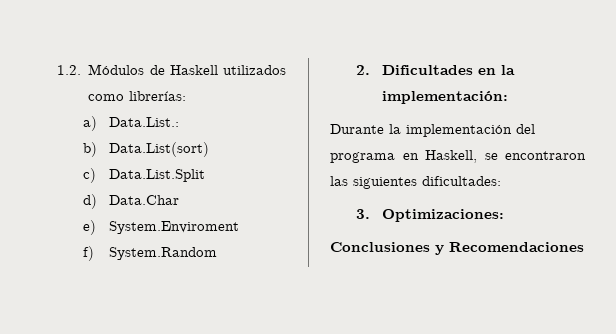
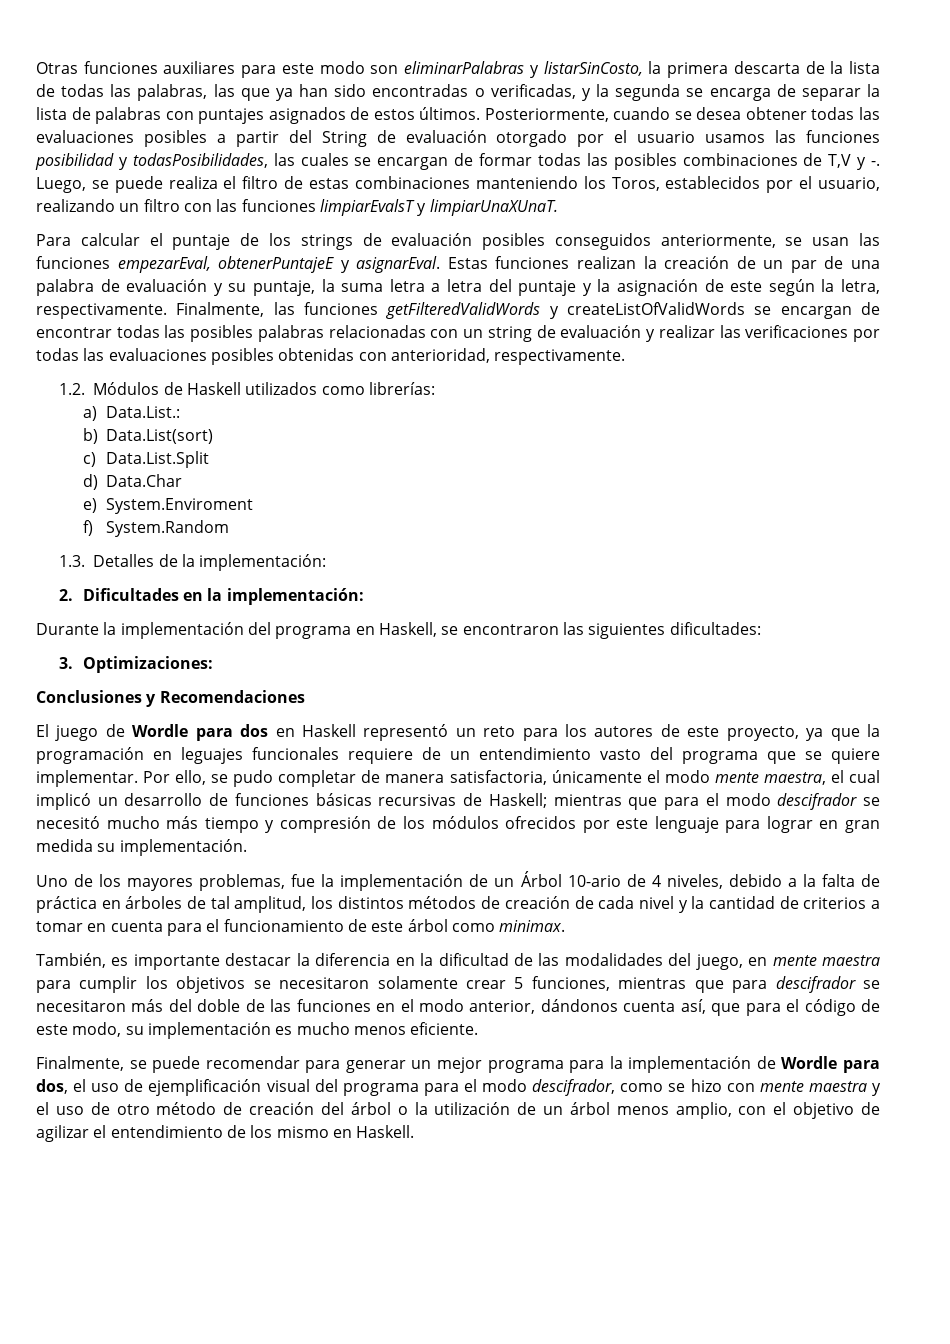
(56, 70) none -> [36,61,881,78] [36,84,880,101] [36,107,880,124] [36,130,881,147] [35,153,880,170] [36,176,880,193] [36,199,558,216] [36,233,881,250] [36,256,880,273] [36,279,881,296] [36,302,881,319] [36,325,881,342] [36,348,626,365] Otras funciones auxiliares para este modo son eliminarPalabras y listarSinCosto, la primera descarta de la lista de todas las palabras, las que ya han sido encontradas o verificadas, y la segunda se encarga de separar la lista de palabras con puntajes asignados de estos últimos. Posteriormente, cuando se desea obtener todas las evaluaciones posibles a partir del String de evaluación otorgado por el usuario usamos las funciones posibilidad y todasPosibilidades, las cuales se encargan de formar todas las posibles combinaciones de T,V y -. Luego, se puede realiza el filtro de estas combinaciones manteniendo los Toros, establecidos por el usuario, realizando un filtro con las funciones limpiarEvalsT y limpiarUnaXUnaT. // Para calcular el puntaje de los strings de evaluación posibles conseguidos anteriormente, se usan las funciones empezarEval, obtenerPuntajeE y asignarEval. Estas funciones realizan la creación de un par de una palabra de evaluación y su puntaje, la suma letra a letra del puntaje y la asignación de este según la letra, respectivamente. Finalmente, las funciones getFilteredValidWords y createListOfValidWords se encargan de encontrar todas las posibles palabras relacionadas con un string de evaluación y realizar las verificaciones por todas las evaluaciones posibles obtenidas con anterioridad, respectivamente. //
(217, 253) none -> [59,554,327,571] // 1.3. Detalles de la implementación:
(584, 247) none -> [36,724,881,741] [36,747,880,764] [36,770,881,787] [36,793,881,810] [36,816,880,833] [36,839,247,856] [36,871,881,891] [36,896,881,913] [36,919,566,936] [36,953,880,970] [36,976,881,993] [36,999,881,1016] [36,1022,479,1039] [36,1056,880,1073] [36,1079,881,1096] [36,1102,881,1119] [36,1125,415,1142] // El juego de Wordle para dos en Haskell representó un reto para los autores de este proyecto, ya que la programación en leguajes funcionales requiere de un entendimiento vasto del programa que se quiere implementar. Por ello, se pudo completar de manera satisfactoria, únicamente el modo mente maestra, el cual implicó un desarrollo de funciones básicas recursivas de Haskell; mientras que para el modo descifrador se necesitó mucho más tiempo y compresión de los módulos ofrecidos por este lenguaje para lograr en gran medida su implementación. // Uno de los mayores problemas, fue la implementación de un Árbol 10-ario de 4 niveles, debido a la falta de práctica en árboles de tal amplitud, los distintos métodos de creación de cada nivel y la cantidad de criterios a tomar en cuenta para el funcionamiento de este árbol como minimax. // También, es importante destacar la diferencia en la dificultad de las modalidades del juego, en mente maestra para cumplir los objetivos se necesitaron solamente crear 5 funciones, mientras que para descifrador se necesitaron más del doble de las funciones en el modo anterior, dándonos cuenta así, que para el código de este modo, su implementación es mucho menos eficiente. // Finalmente, se puede recomendar para generar un mejor programa para la implementación de Wordle para dos, el uso de ejemplificación visual del programa para el modo descifrador, como se hizo con mente maestra y el uso de otro método de creación del árbol o la utilización de un árbol menos amplio, con el objetivo de agilizar el entendimiento de los mismo en Haskell.

